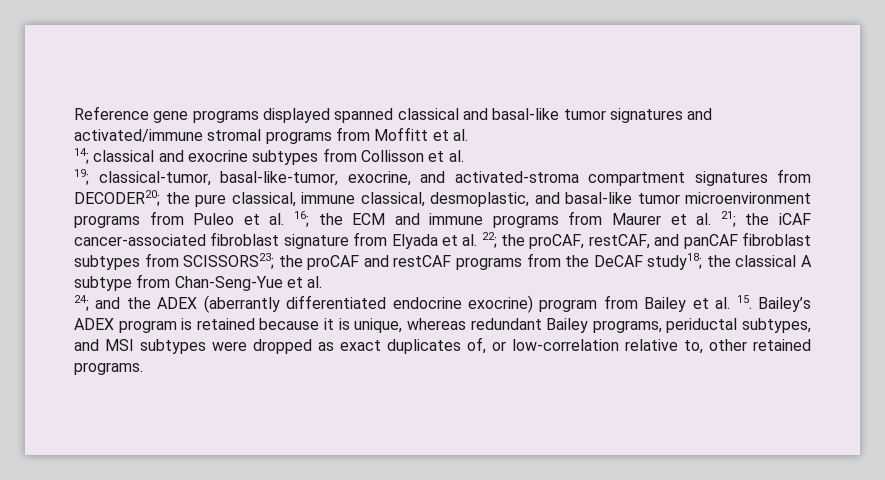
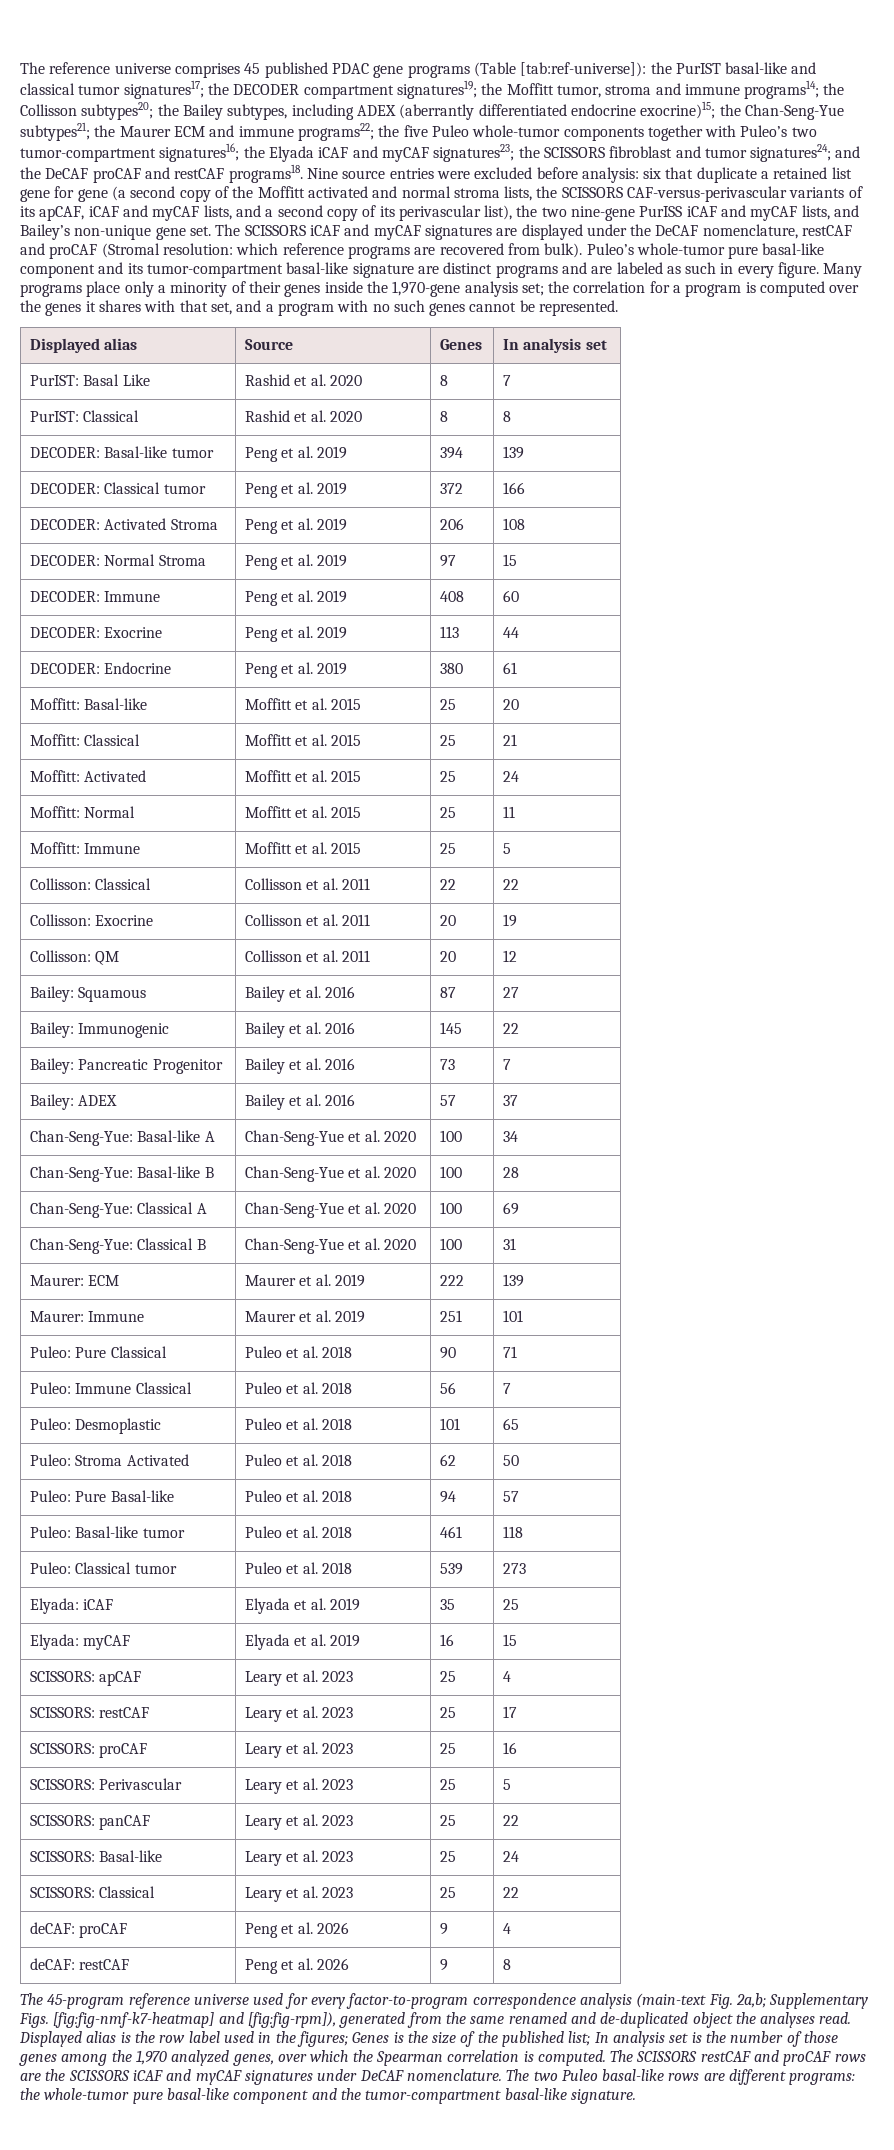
[74,106,713,123] [74,127,468,144] [74,148,464,165] [74,169,811,186] [74,190,811,207] [74,211,812,228] [74,232,812,249] [74,253,812,270] [74,274,323,291] [74,295,812,313] [74,318,812,333] [74,337,811,354] [74,362,143,375] Reference gene programs displayed spanned classical and basal-like tumor signatures and activated/immune stromal programs from Moffitt et al. // 14; classical and exocrine subtypes from Collisson et al. // 19; classical-tumor, basal-like-tumor, exocrine, and activated-stroma compartment signatures from DECODER20; the pure classical, immune classical, desmoplastic, and basal-like tumor microenvironment programs from Puleo et al. 16; the ECM and immune programs from Maurer et al. 21; the iCAF cancer-associated fibroblast signature from Elyada et al. 22; the proCAF, restCAF, and panCAF fibroblast subtypes from SCISSORS23; the proCAF and restCAF programs from the DeCAF study18; the classical A subtype from Chan-Seng-Yue et al. // 24; and the ADEX (aberrantly differentiated endocrine exocrine) program from Bailey et al. 15. Bailey’s ADEX program is retained because it is unique, whereas redundant Bailey programs, periductal subtypes, and MSI subtypes were dropped as exact duplicates of, or low-correlation relative to, other retained programs. -> [20,62,817,78] [20,80,845,99] [20,101,844,120] [20,122,817,141] [20,143,861,162] [20,164,852,183] [20,186,863,202] [20,205,860,221] [20,224,853,240] [20,243,825,259] [20,262,863,278] [20,281,860,297] [20,300,619,316] [29,338,138,353] [244,339,293,350] [439,339,482,350] [502,338,607,353] [29,374,150,386] [244,374,362,386] [439,375,448,386] [502,375,511,386] [29,410,140,422] [244,410,362,422] [439,411,448,422] [502,411,511,422] [29,446,214,458] [244,446,347,462] [439,447,463,459] [502,446,524,459] [29,482,206,494] [244,482,347,498] [439,483,463,494] [502,482,525,494] [29,518,218,530] [244,518,347,534] [439,518,464,530] [502,518,525,530] [29,554,206,566] [244,554,347,570] [439,555,456,567] [502,554,517,566] [29,591,161,602] [244,590,347,606] [439,591,464,602] [502,590,519,602] [29,627,163,638] [244,626,347,642] [439,626,459,638] [502,627,519,638] [29,662,172,674] [244,662,347,678] [439,663,463,674] [502,662,517,674] [29,698,148,710] [244,698,361,710] [439,699,456,710] [502,699,519,710] [29,734,141,746] [244,734,361,746] [439,735,456,746] [502,734,517,746] [29,770,147,782] [244,770,361,782] [439,771,456,782] [502,771,519,782] [29,806,136,818] [244,806,361,818] [439,807,456,818] [502,806,515,818] [29,842,141,854] [244,842,361,854] [439,843,456,854] [502,843,511,854] [29,878,152,890] [244,878,370,890] [439,879,456,890] [502,879,519,890] [29,914,154,926] [244,914,370,926] [439,915,456,926] [502,914,517,927] [29,950,120,965] [244,950,370,962] [439,951,456,962] [502,950,517,962] [29,986,147,1002] [244,986,355,1002] [439,987,456,998] [502,987,519,998] [29,1022,170,1038] [244,1022,355,1038] [439,1022,462,1034] [502,1023,519,1034] [29,1058,223,1074] [244,1058,355,1074] [439,1059,455,1070] [502,1059,511,1070] [29,1094,118,1110] [244,1094,355,1110] [439,1095,456,1106] [502,1095,518,1106] [29,1130,215,1146] [244,1130,416,1146] [439,1130,462,1142] [502,1131,518,1142] [29,1166,214,1182] [244,1166,416,1182] [439,1166,462,1178] [502,1167,519,1178] [29,1202,207,1218] [244,1202,416,1218] [439,1202,462,1214] [502,1202,519,1215] [29,1238,206,1254] [244,1238,416,1254] [439,1238,462,1250] [502,1238,516,1250] [29,1275,120,1286] [244,1274,365,1287] [439,1275,464,1286] [502,1274,524,1287] [29,1311,145,1322] [244,1310,365,1323] [439,1310,462,1322] [502,1310,523,1322] [29,1346,167,1358] [244,1346,352,1358] [439,1347,456,1359] [502,1346,517,1358] [29,1382,192,1394] [244,1382,352,1394] [439,1382,456,1394] [502,1383,511,1394] [29,1418,162,1434] [244,1418,352,1430] [439,1418,460,1430] [502,1418,519,1430] [29,1454,189,1466] [244,1454,352,1466] [439,1454,456,1466] [502,1455,519,1466] [29,1490,174,1502] [244,1490,352,1502] [439,1491,456,1503] [502,1491,519,1502] [29,1526,185,1538] [244,1526,352,1538] [439,1526,462,1538] [502,1526,523,1538] [29,1562,177,1574] [244,1562,352,1574] [439,1563,463,1575] [502,1563,526,1574] [29,1598,114,1614] [244,1598,360,1614] [439,1599,455,1610] [502,1599,519,1610] [29,1634,131,1650] [244,1634,360,1650] [439,1634,454,1646] [502,1634,517,1646] [29,1671,142,1686] [244,1670,353,1686] [439,1671,456,1682] [502,1671,511,1682] [29,1707,150,1718] [244,1706,353,1722] [439,1707,456,1718] [502,1706,517,1718] [29,1743,148,1758] [244,1742,353,1758] [439,1743,456,1754] [502,1742,517,1754] [29,1778,183,1790] [244,1778,353,1794] [439,1779,456,1790] [502,1779,511,1790] [29,1815,151,1830] [244,1814,353,1830] [439,1815,456,1826] [502,1815,519,1826] [29,1850,163,1862] [244,1850,353,1866] [439,1851,456,1862] [502,1851,519,1862] [29,1886,156,1898] [244,1886,353,1902] [439,1887,456,1898] [502,1887,519,1898] [29,1922,128,1938] [244,1922,349,1938] [439,1923,448,1935] [502,1923,511,1934] [29,1958,130,1970] [244,1958,349,1974] [439,1959,448,1971] [502,1959,511,1970] [20,1993,869,2009] [19,2012,852,2028] [19,2031,839,2047] [19,2050,866,2066] [20,2069,856,2085] [20,2088,636,2104] The reference universe comprises 45 published PDAC gene programs (Table [tab:ref-universe]): the PurIST basal-like and classical tumor signatures17; the DECODER compartment signatures19; the Moffitt tumor, stroma and immune programs14; the Collisson subtypes20; the Bailey subtypes, including ADEX (aberrantly differentiated endocrine exocrine)15; the Chan-Seng-Yue subtypes21; the Maurer ECM and immune programs22; the five Puleo whole-tumor components together with Puleo’s two tumor-compartment signatures16; the Elyada iCAF and myCAF signatures23; the SCISSORS fibroblast and tumor signatures24; and the DeCAF proCAF and restCAF programs18. Nine source entries were excluded before analysis: six that duplicate a retained list gene for gene (a second copy of the Moffitt activated and normal stroma lists, the SCISSORS CAF-versus-perivascular variants of its apCAF, iCAF and myCAF lists, and a second copy of its perivascular list), the two nine-gene PurISS iCAF and myCAF lists, and Bailey’s non-unique gene set. The SCISSORS iCAF and myCAF signatures are displayed under the DeCAF nomenclature, restCAF and proCAF (Stromal resolution: which reference programs are recovered from bulk). Puleo’s whole-tumor pure basal-like component and its tumor-compartment basal-like signature are distinct programs and are labeled as such in every figure. Many programs place only a minority of their genes inside the 1,970-gene analysis set; the correlation for a program is computed over the genes it shares with that set, and a program with no such genes cannot be represented. // Displayed alias | Source | Genes | In analysis set // PurIST: Basal Like | Rashid et al. 2020 | 8 | 7 // PurIST: Classical | Rashid et al. 2020 | 8 | 8 // DECODER: Basal-like tumor | Peng et al. 2019 | 394 | 139 // DECODER: Classical tumor | Peng et al. 2019 | 372 | 166 // DECODER: Activated Stroma | Peng et al. 2019 | 206 | 108 // DECODER: Normal Stroma | Peng et al. 2019 | 97 | 15 // DECODER: Immune | Peng et al. 2019 | 408 | 60 // DECODER: Exocrine | Peng et al. 2019 | 113 | 44 // DECODER: Endocrine | Peng et al. 2019 | 380 | 61 // Moffitt: Basal-like | Moffitt et al. 2015 | 25 | 20 // Moffitt: Classical | Moffitt et al. 2015 | 25 | 21 // Moffitt: Activated | Moffitt et al. 2015 | 25 | 24 // Moffitt: Normal | Moffitt et al. 2015 | 25 | 11 // Moffitt: Immune | Moffitt et al. 2015 | 25 | 5 // Collisson: Classical | Collisson et al. 2011 | 22 | 22 // Collisson: Exocrine | Collisson et al. 2011 | 20 | 19 // Collisson: QM | Collisson et al. 2011 | 20 | 12 // Bailey: Squamous | Bailey et al. 2016 | 87 | 27 // Bailey: Immunogenic | Bailey et al. 2016 | 145 | 22 // Bailey: Pancreatic Progenitor | Bailey et al. 2016 | 73 | 7 // Bailey: ADEX | Bailey et al. 2016 | 57 | 37 // Chan-Seng-Yue: Basal-like A | Chan-Seng-Yue et al. 2020 | 100 | 34 // Chan-Seng-Yue: Basal-like B | Chan-Seng-Yue et al. 2020 | 100 | 28 // Chan-Seng-Yue: Classical A | Chan-Seng-Yue et al. 2020 | 100 | 69 // Chan-Seng-Yue: Classical B | Chan-Seng-Yue et al. 2020 | 100 | 31 // Maurer: ECM | Maurer et al. 2019 | 222 | 139 // Maurer: Immune | Maurer et al. 2019 | 251 | 101 // Puleo: Pure Classical | Puleo et al. 2018 | 90 | 71 // Puleo: Immune Classical | Puleo et al. 2018 | 56 | 7 // Puleo: Desmoplastic | Puleo et al. 2018 | 101 | 65 // Puleo: Stroma Activated | Puleo et al. 2018 | 62 | 50 // Puleo: Pure Basal-like | Puleo et al. 2018 | 94 | 57 // Puleo: Basal-like tumor | Puleo et al. 2018 | 461 | 118 // Puleo: Classical tumor | Puleo et al. 2018 | 539 | 273 // Elyada: iCAF | Elyada et al. 2019 | 35 | 25 // Elyada: myCAF | Elyada et al. 2019 | 16 | 15 // SCISSORS: apCAF | Leary et al. 2023 | 25 | 4 // SCISSORS: restCAF | Leary et al. 2023 | 25 | 17 // SCISSORS: proCAF | Leary et al. 2023 | 25 | 16 // SCISSORS: Perivascular | Leary et al. 2023 | 25 | 5 // SCISSORS: panCAF | Leary et al. 2023 | 25 | 22 // SCISSORS: Basal-like | Leary et al. 2023 | 25 | 24 // SCISSORS: Classical | Leary et al. 2023 | 25 | 22 // deCAF: proCAF | Peng et al. 2026 | 9 | 4 // deCAF: restCAF | Peng et al. 2026 | 9 | 8 // The 45-program reference universe used for every factor-to-program correspondence analysis (main-text Fig. 2a,b; Supplementary Figs. [fig:fig-nmf-k7-heatmap] and [fig:fig-rpm]), generated from the same renamed and de-duplicated object the analyses read. Displayed alias is the row label used in the figures; Genes is the size of the published list; In analysis set is the number of those genes among the 1,970 analyzed genes, over which the Spearman correlation is computed. The SCISSORS restCAF and proCAF rows are the SCISSORS iCAF and myCAF signatures under DeCAF nomenclature. The two Puleo basal-like rows are different programs: the whole-tumor pure basal-like component and the tumor-compartment basal-like signature.

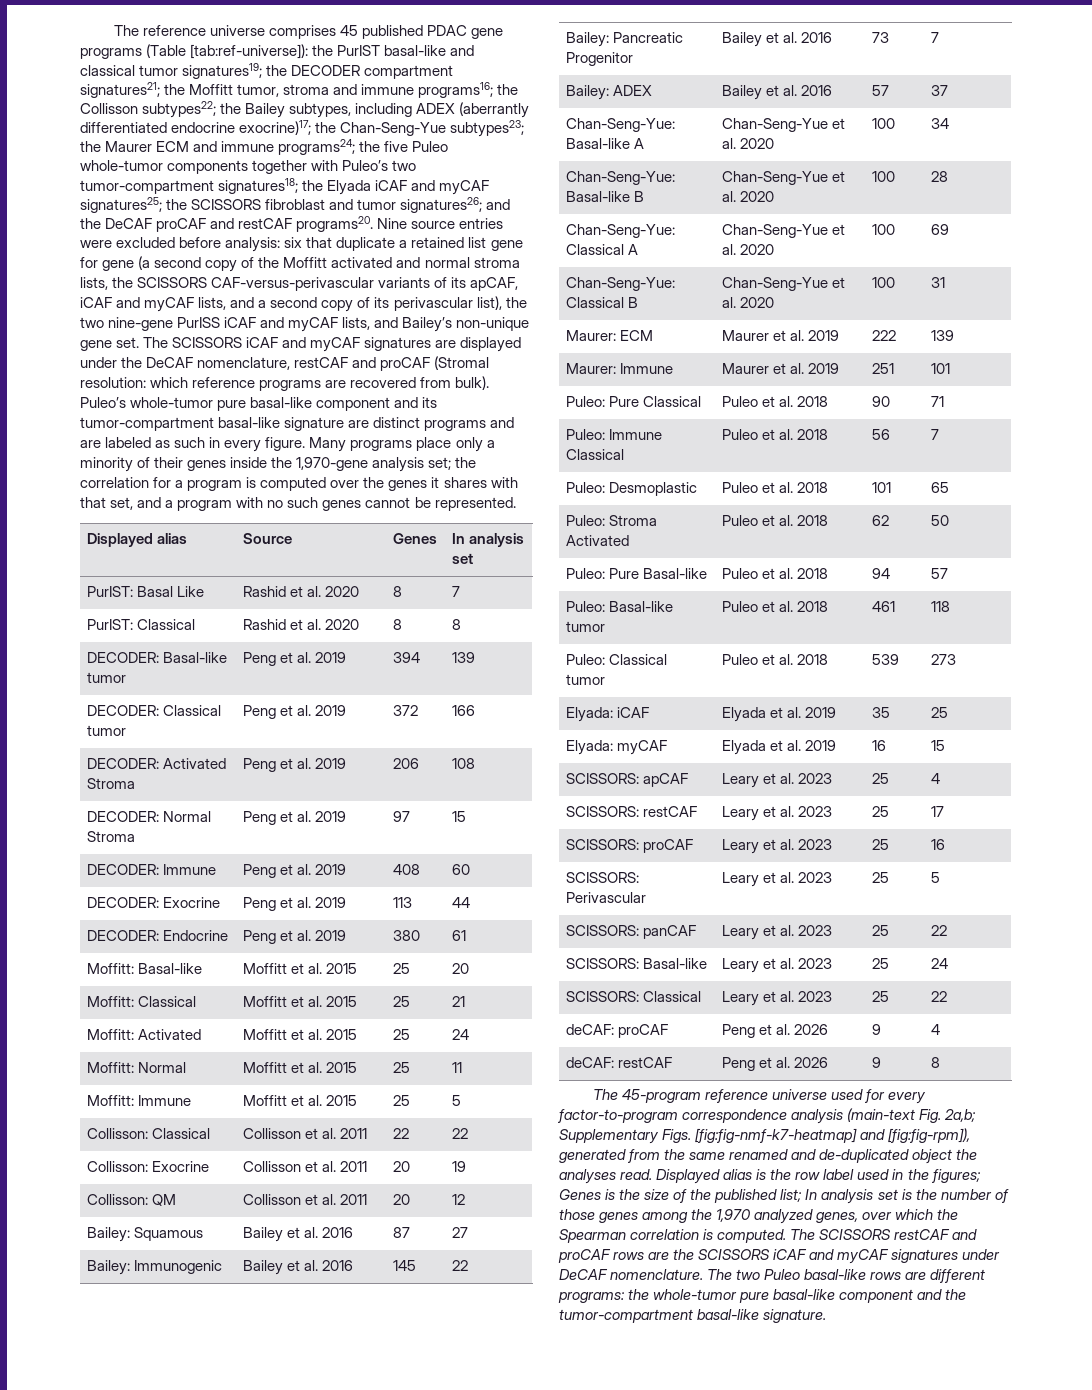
[123,80,204,99] signatures17; -> [182,63,263,79] signatures19;
[396,80,477,99] signatures19; -> [80,82,160,98] signatures21;
[744,80,820,99] programs14; -> [418,82,494,98] programs16;
[81,102,154,120] subtypes20; -> [142,101,217,118] subtypes22;
[640,101,716,119] exocrine)15; -> [239,120,312,135] exocrine)17;
[20,122,90,141] subtypes21; -> [450,120,525,137] subtypes23;
[297,123,374,141] programs22; -> [278,139,356,155] programs24;
[159,143,240,162] signatures16; -> [218,178,299,194] signatures18;
[433,144,515,162] signatures23; -> [80,197,162,213] signatures25;
[750,144,832,162] signatures24; -> [400,197,483,213] signatures26;
[228,164,303,183] programs18. -> [296,216,374,232] programs20.

